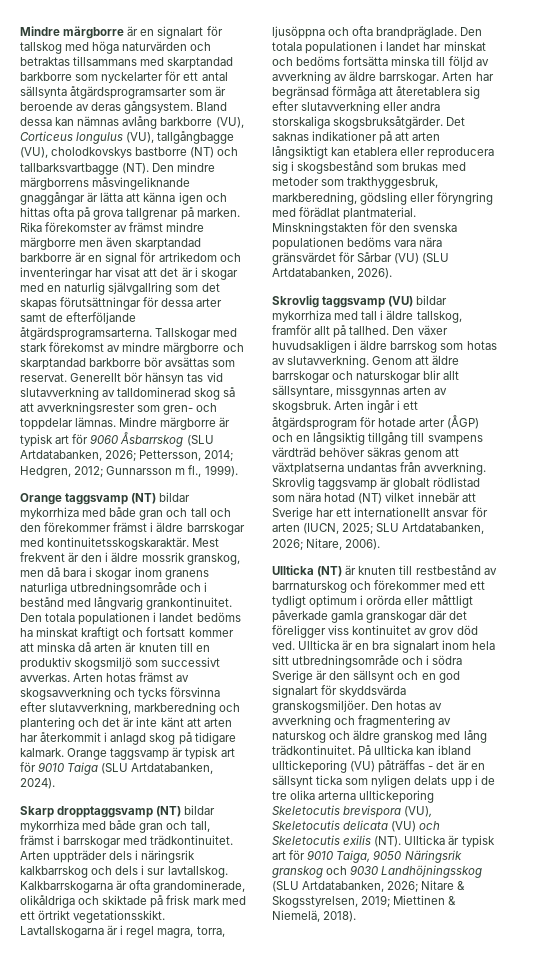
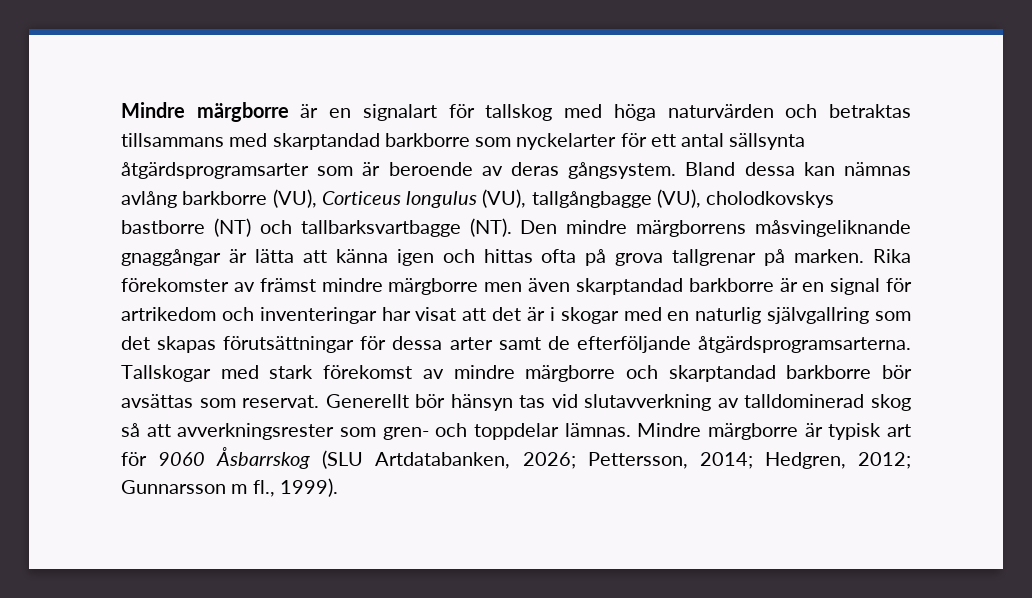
[20,492,191,505] [20,507,231,520] [20,522,245,535] [20,537,220,550] [20,552,240,565] [20,567,209,580] [20,582,208,595] [20,597,233,610] [20,612,241,625] [20,627,234,640] [20,642,210,652] [20,657,221,670] [20,672,190,682] [20,687,221,700] [20,702,241,715] [20,717,232,730] [20,732,236,745] [20,747,235,760] [20,762,214,775] [20,778,55,789] [20,805,216,818] [20,820,210,833] [20,835,234,848] [20,850,196,863] [20,865,228,878] [20,880,246,893] [20,895,246,908] [20,910,166,923] [20,925,225,938] [272,26,483,39] [272,41,486,54] [272,56,489,68] [272,71,494,84] [272,86,481,99] [272,101,441,114] [272,116,466,129] [272,131,441,144] [272,146,495,159] [272,161,466,174] [272,177,439,189] [272,192,494,205] [272,207,417,220] [272,222,458,235] [272,237,443,250] [272,252,450,265] [272,268,393,279] [272,295,448,308] [272,310,462,323] [272,325,448,338] [272,340,497,353] [272,355,460,368] [272,370,460,383] [272,385,448,398] [272,400,419,413] [272,415,480,430] [272,432,483,445] [272,447,460,460] [272,462,487,475] [272,477,481,490] [272,492,476,504] [272,507,488,520] [272,523,485,535] [272,538,381,551] [272,565,497,577] [272,580,486,593] [272,595,473,608] [272,610,468,623] [272,625,478,638] [272,640,495,653] [272,655,463,668] [272,670,460,683] [272,685,407,698] [272,700,443,713] [272,715,452,728] [272,730,487,743] [272,745,472,755] [272,760,485,773] [272,775,495,788] [272,790,435,803] [272,805,433,818] [272,820,441,832] [272,835,495,848] [272,850,462,863] [272,865,483,878] [272,880,466,893] [272,895,457,908] [272,910,357,922] // Orange taggsvamp (NT) bildar mykorrhiza med både gran och tall och den förekommer främst i äldre barrskogar med kontinuitetsskogskaraktär. Mest frekvent är den i äldre mossrik granskog, men då bara i skogar inom granens naturliga utbredningsområde och i bestånd med långvarig grankontinuitet. Den totala populationen i landet bedöms ha minskat kraftigt och fortsatt kommer att minska då arten är knuten till en produktiv skogsmiljö som successivt avverkas. Arten hotas främst av skogsavverkning och tycks försvinna efter slutavverkning, markberedning och plantering och det är inte känt att arten har återkommit i anlagd skog på tidigare kalmark. Orange taggsvamp är typisk art för 9010 Taiga (SLU Artdatabanken, 2024). // Skarp dropptaggsvamp (NT) bildar mykorrhiza med både gran och tall, främst i barrskogar med trädkontinuitet. Arten uppträder dels i näringsrik kalkbarrskog och dels i sur lavtallskog. Kalkbarrskogarna är ofta grandominerade, olikåldriga och skiktade på frisk mark med ett örtrikt vegetationsskikt. Lavtallskogarna är i regel magra, torra, ljusöppna och ofta brandpräglade. Den totala populationen i landet har minskat och bedöms fortsätta minska till följd av avverkning av äldre barrskogar. Arten har begränsad förmåga att återetablera sig efter slutavverkning eller andra storskaliga skogsbruksåtgärder. Det saknas indikationer på att arten långsiktigt kan etablera eller reproducera sig i skogsbestånd som brukas med metoder som trakthyggesbruk, markberedning, gödsling eller föryngring med förädlat plantmaterial. Minskningstakten för den svenska populationen bedöms vara nära gränsvärdet för Sårbar (VU) (SLU Artdatabanken, 2026). // Skrovlig taggsvamp (VU) bildar mykorrhiza med tall i äldre tallskog, framför allt på tallhed. Den växer huvudsakligen i äldre barrskog som hotas av slutavverkning. Genom att äldre barrskogar och naturskogar blir allt sällsyntare, missgynnas arten av skogsbruk. Arten ingår i ett åtgärdsprogram för hotade arter (ÅGP) och en långsiktig tillgång till svampens värdträd behöver säkras genom att växtplatserna undantas från avverkning. Skrovlig taggsvamp är globalt rödlistad som nära hotad (NT) vilket innebär att Sverige har ett internationellt ansvar för arten (IUCN, 2025; SLU Artdatabanken, 2026; Nitare, 2006). // Ullticka (NT) är knuten till restbestånd av barrnaturskog och förekommer med ett tydligt optimum i orörda eller måttligt påverkade gamla granskogar där det föreligger viss kontinuitet av grov död ved. Ullticka är en bra signalart inom hela sitt utbredningsområde och i södra Sverige är den sällsynt och en god signalart för skyddsvärda granskogsmiljöer. Den hotas av avverkning och fragmentering av naturskog och äldre granskog med lång trädkontinuitet. På ullticka kan ibland ulltickeporing (VU) påträffas - det är en sällsynt ticka som nyligen delats upp i de tre olika arterna ulltickeporing Skeletocutis brevispora (VU), Skeletocutis delicata (VU) och Skeletocutis exilis (NT). Ullticka är typisk art för 9010 Taiga, 9050 Näringsrik granskog och 9030 Landhöjningsskog (SLU Artdatabanken, 2026; Nitare & Skogsstyrelsen, 2019; Miettinen & Niemelä, 2018). -> (338, 487) none

